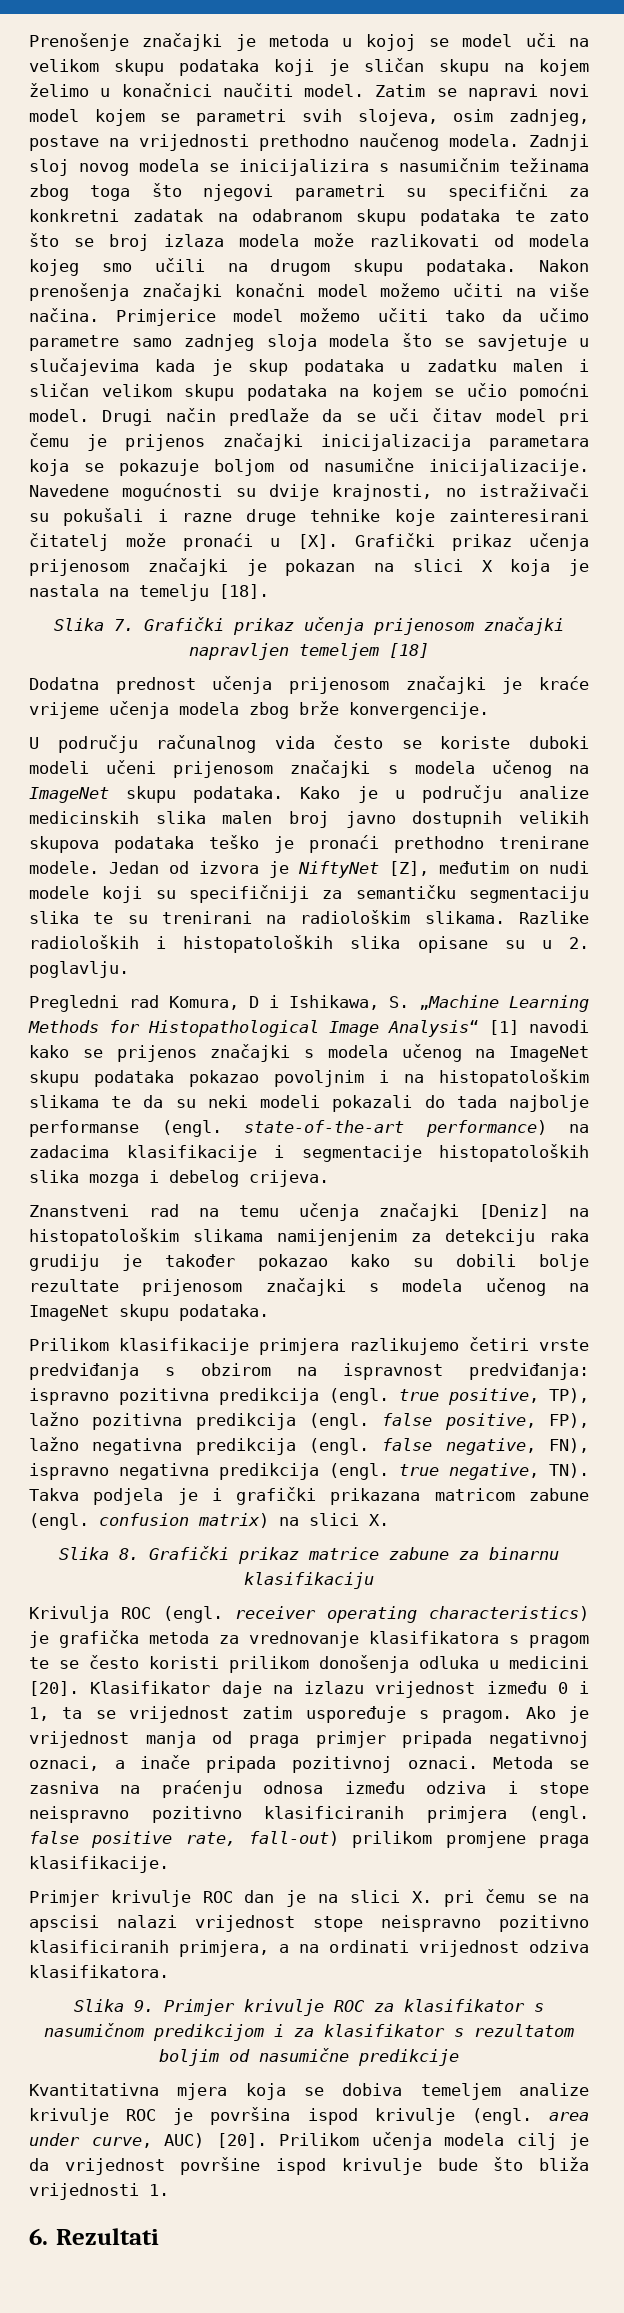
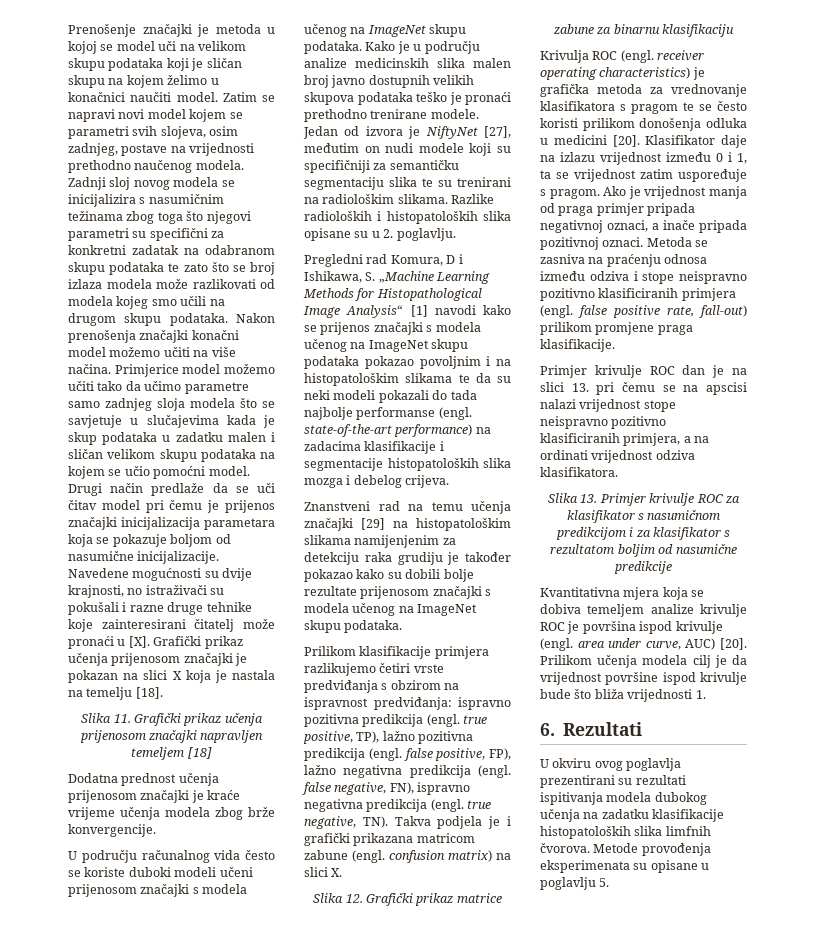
[114,619,134,631] 7. -> [113,714,131,723] 11.
[389,861,429,876] [Z], -> [484,126,511,138] [27],
[479,1204,549,1219] [Deniz] -> [361,518,385,530] [29]
[119,1548,139,1560] 8. -> [345,894,363,903] 12.
[411,1891,432,1903] X. -> [571,383,589,392] 13.
[134,2000,154,2012] 9. -> [580,494,598,503] 13.
(160, 2236) none -> [540,758,682,771] [540,775,686,788] [540,792,707,805] [540,809,725,822] [540,826,711,839] [540,843,711,856] [540,860,710,873] [540,877,610,890] // U okviru ovog poglavlja prezentirani su rezultati ispitivanja modela dubokog učenja na zadatku klasifikacije histopatoloških slika limfnih čvorova. Metode provođenja eksperimenata su opisane u poglavlju 5.

